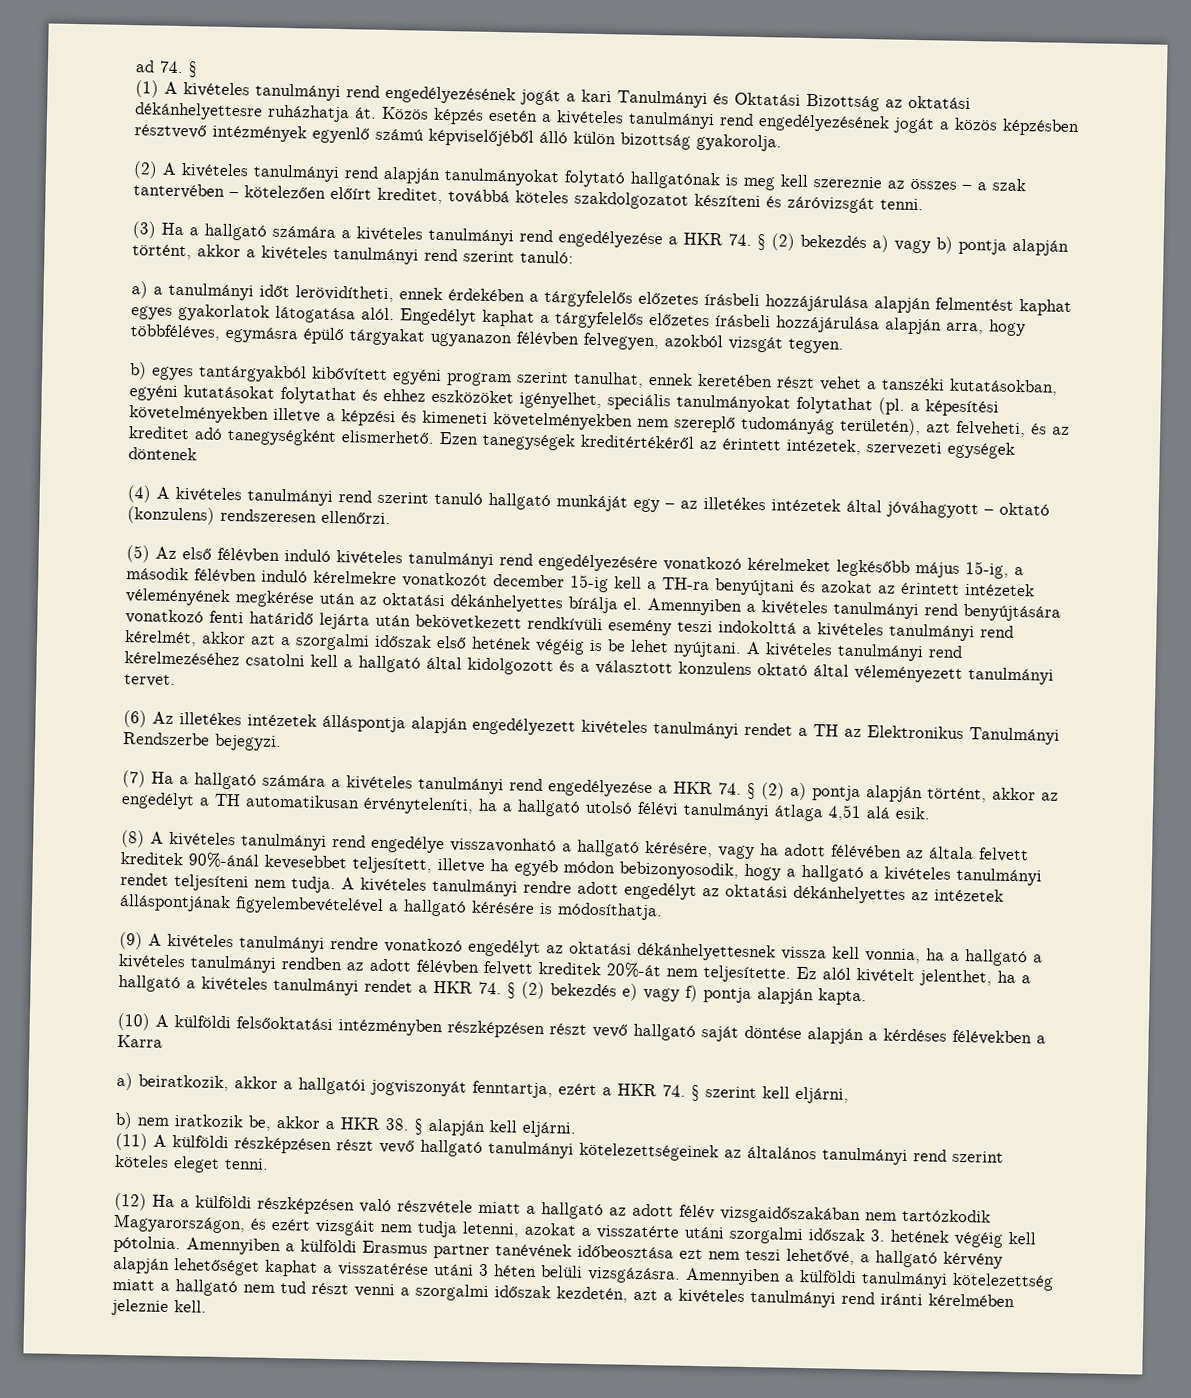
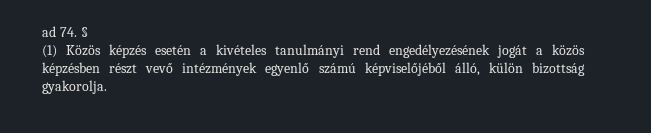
[164,81,971,112] [134,102,377,123] A kivételes tanulmányi rend engedélyezésének jogát a kari Tanulmányi és Oktatási Bizottság az oktatási dékánhelyettesre ruházhatja át. -> (57, 51) none
[134,124,207,139] résztvevő -> [109,63,174,74] részt vevő
[539,130,568,144] álló -> [454,62,480,76] álló,
[133,161,1026,192] [133,183,924,214] [132,221,1069,256] [132,244,574,265] [131,281,1072,316] [131,303,1026,337] [130,324,844,354] [130,362,1058,396] [129,385,999,417] [129,405,1070,438] [128,426,1015,459] [128,447,197,461] [127,485,1050,519] [127,506,391,525] [126,545,1024,579] [126,567,1035,597] [125,588,1061,622] [125,609,1014,642] [124,630,963,662] [124,651,1054,685] [124,674,176,688] [123,710,1060,745] [123,732,282,752] [122,770,1059,803] [121,792,930,822] [121,830,1029,863] [120,852,1042,886] [120,872,1004,904] [119,893,663,921] [119,931,1043,967] [118,953,1031,987] [118,974,867,1006] [117,1012,1046,1046] [117,1034,163,1048] [116,1072,849,1104] [115,1111,576,1138] [115,1132,1004,1166] [115,1154,269,1173] [114,1192,991,1225] [113,1213,1036,1248] [113,1235,1003,1269] [112,1256,1054,1291] [112,1278,1015,1308] [111,1298,207,1316] // (2) A kivételes tanulmányi rend alapján tanulmányokat folytató hallgatónak is meg kell szereznie az összes – a szak tantervében – kötelezően előírt kreditet, továbbá köteles szakdolgozatot készíteni és záróvizsgát tenni. // (3) Ha a hallgató számára a kivételes tanulmányi rend engedélyezése a HKR 74. § (2) bekezdés a) vagy b) pontja alapján történt, akkor a kivételes tanulmányi rend szerint tanuló: // a) a tanulmányi időt lerövidítheti, ennek érdekében a tárgyfelelős előzetes írásbeli hozzájárulása alapján felmentést kaphat egyes gyakorlatok látogatása alól. Engedélyt kaphat a tárgyfelelős előzetes írásbeli hozzájárulása alapján arra, hogy többféléves, egymásra épülő tárgyakat ugyanazon félévben felvegyen, azokból vizsgát tegyen. // b) egyes tantárgyakból kibővített egyéni program szerint tanulhat, ennek keretében részt vehet a tanszéki kutatásokban, egyéni kutatásokat folytathat és ehhez eszközöket igényelhet, speciális tanulmányokat folytathat (pl. a képesítési követelményekben illetve a képzési és kimeneti követelményekben nem szereplő tudományág területén), azt felveheti, és az kreditet adó tanegységként elismerhető. Ezen tanegységek kreditértékéről az érintett intézetek, szervezeti egységek döntenek // (4) A kivételes tanulmányi rend szerint tanuló hallgató munkáját egy – az illetékes intézetek által jóváhagyott – oktató (konzulens) rendszeresen ellenőrzi. // (5) Az első félévben induló kivételes tanulmányi rend engedélyezésére vonatkozó kérelmeket legkésőbb május 15-ig, a második félévben induló kérelmekre vonatkozót december 15-ig kell a TH-ra benyújtani és azokat az érintett intézetek véleményének megkérése után az oktatási dékánhelyettes bírálja el. Amennyiben a kivételes tanulmányi rend benyújtására vonatkozó fenti határidő lejárta után bekövetkezett rendkívüli esemény teszi indokolttá a kivételes tanulmányi rend kérelmét, akkor azt a szorgalmi időszak első hetének végéig is be lehet nyújtani. A kivételes tanulmányi rend kérelmezéséhez csatolni kell a hallgató által kidolgozott és a választott konzulens oktató által véleményezett tanulmányi tervet. // (6) Az illetékes intézetek álláspontja alapján engedélyezett kivételes tanulmányi rendet a TH az Elektronikus Tanulmányi Rendszerbe bejegyzi. // (7) Ha a hallgató számára a kivételes tanulmányi rend engedélyezése a HKR 74. § (2) a) pontja alapján történt, akkor az engedélyt a TH automatikusan érvényteleníti, ha a hallgató utolsó félévi tanulmányi átlaga 4,51 alá esik. // (8) A kivételes tanulmányi rend engedélye visszavonható a hallgató kérésére, vagy ha adott félévében az általa felvett kreditek 90%-ánál kevesebbet teljesített, illetve ha egyéb módon bebizonyosodik, hogy a hallgató a kivételes tanulmányi rendet teljesíteni nem tudja. A kivételes tanulmányi rendre adott engedélyt az oktatási dékánhelyettes az intézetek álláspontjának figyelembevételével a hallgató kérésére is módosíthatja. // (9) A kivételes tanulmányi rendre vonatkozó engedélyt az oktatási dékánhelyettesnek vissza kell vonnia, ha a hallgató a kivételes tanulmányi rendben az adott félévben felvett kreditek 20%-át nem teljesítette. Ez alól kivételt jelenthet, ha a hallgató a kivételes tanulmányi rendet a HKR 74. § (2) bekezdés e) vagy f) pontja alapján kapta. // (10) A külföldi felsőoktatási intézményben részképzésen részt vevő hallgató saját döntése alapján a kérdéses félévekben a Karra // a) beiratkozik, akkor a hallgatói jogviszonyát fenntartja, ezért a HKR 74. § szerint kell eljárni, // b) nem iratkozik be, akkor a HKR 38. § alapján kell eljárni. // (11) A külföldi részképzésen részt vevő hallgató tanulmányi kötelezettségeinek az általános tanulmányi rend szerint köteles eleget tenni. // (12) Ha a külföldi részképzésen való részvétele miatt a hallgató az adott félév vizsgaidőszakában nem tartózkodik Magyarországon, és ezért vizsgáit nem tudja letenni, azokat a visszatérte utáni szorgalmi időszak 3. hetének végéig kell pótolnia. Amennyiben a külföldi Erasmus partner tanévének időbeosztása ezt nem teszi lehetővé, a hallgató kérvény alapján lehetőséget kaphat a visszatérése utáni 3 héten belüli vizsgázásra. Amennyiben a külföldi tanulmányi kötelezettség miatt a hallgató nem tud részt venni a szorgalmi időszak kezdetén, azt a kivételes tanulmányi rend iránti kérelmében jeleznie kell. -> (107, 87) none

